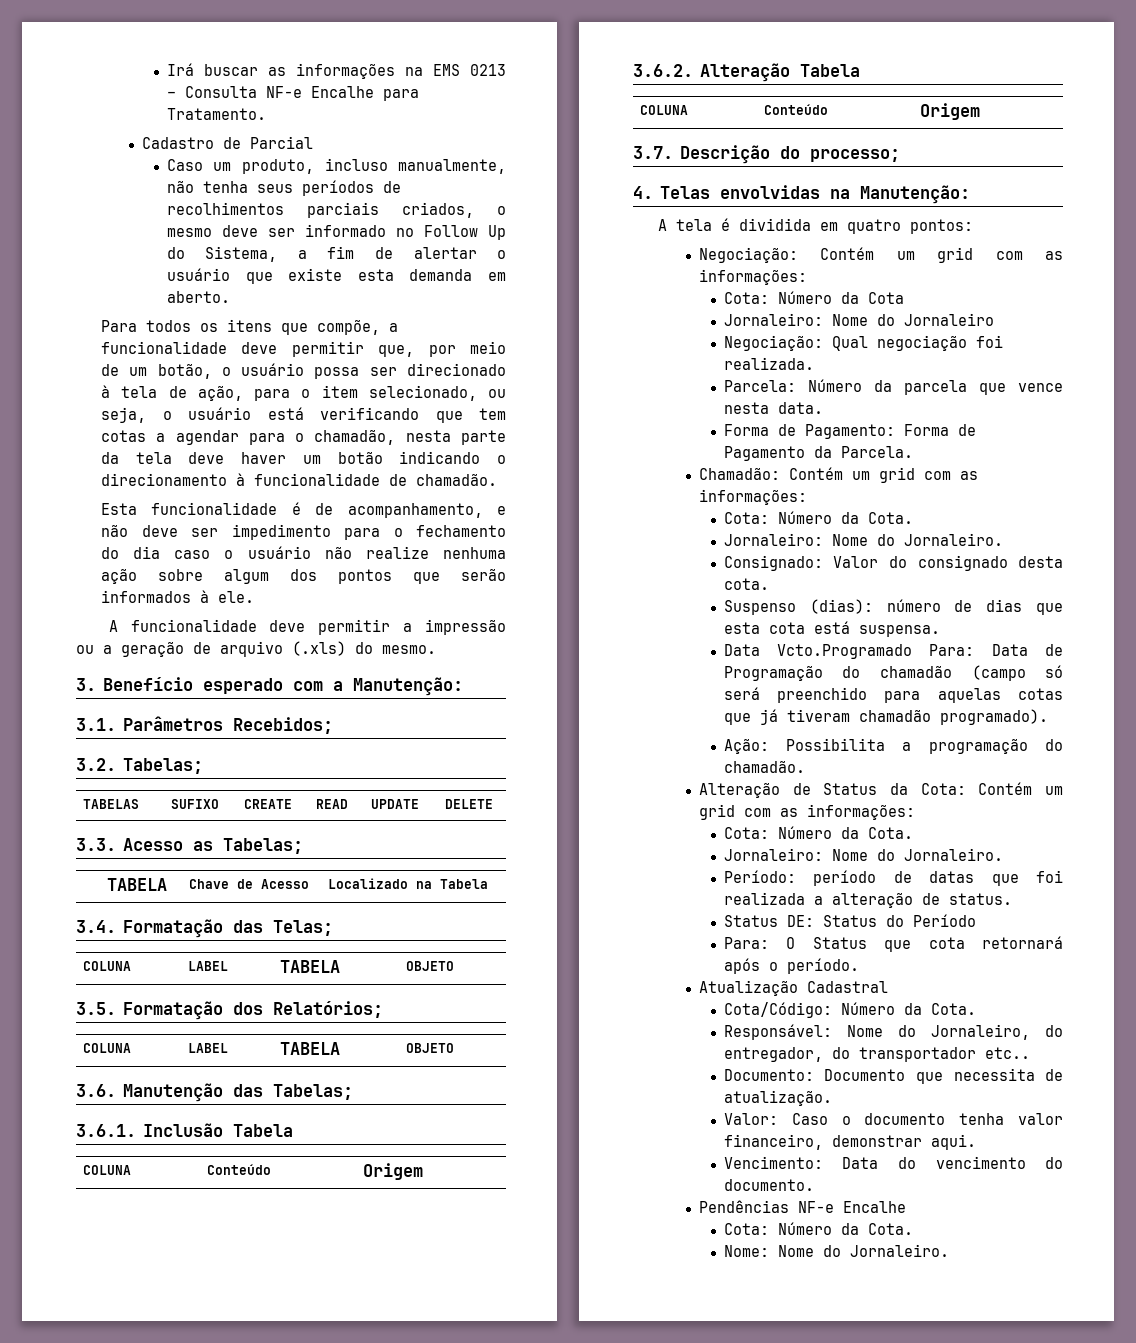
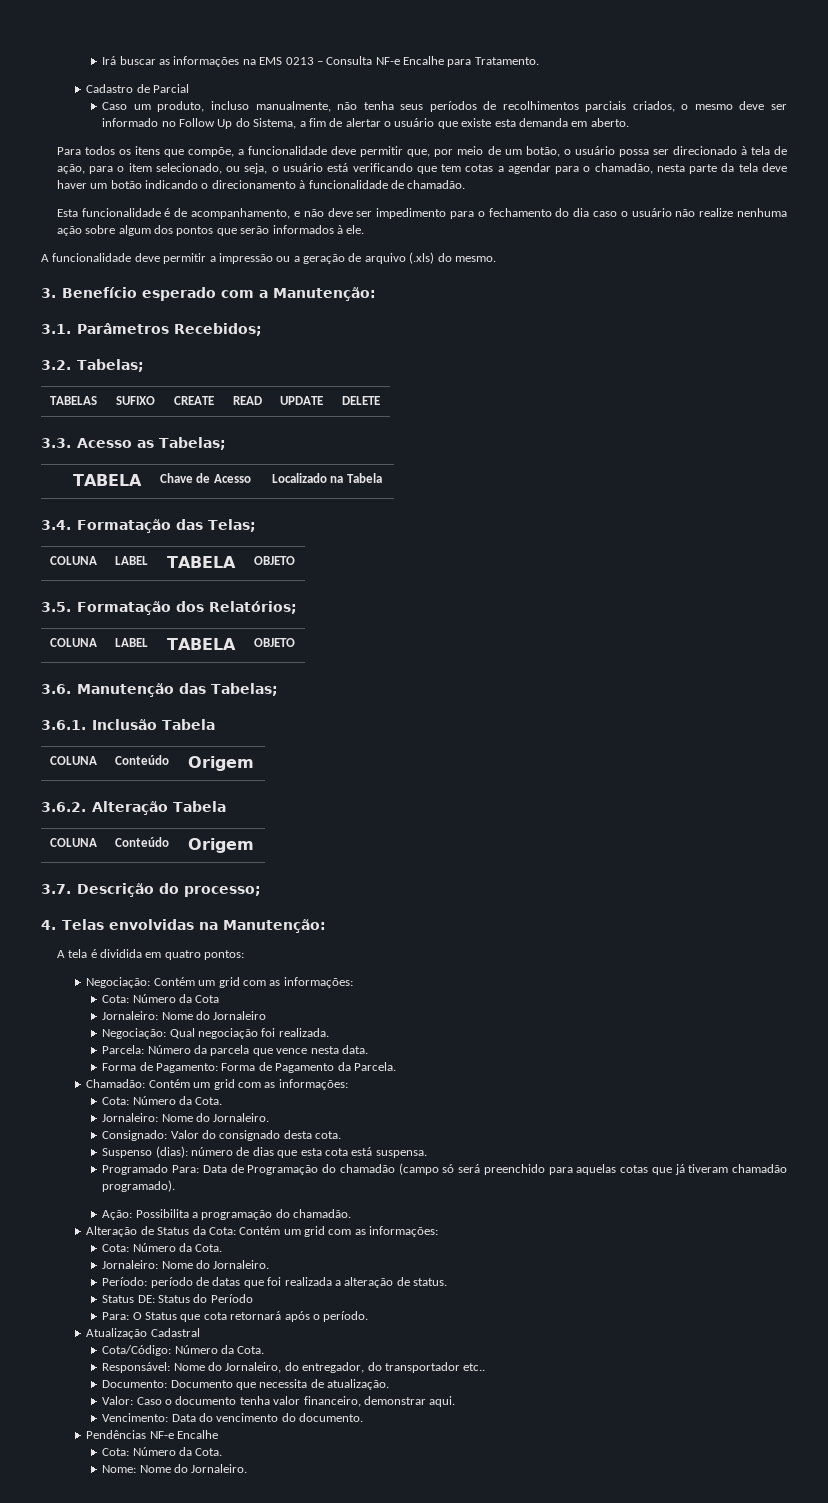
[723,644,913,659] Data Vcto.Programado -> [102,1164,169,1175] Programado

